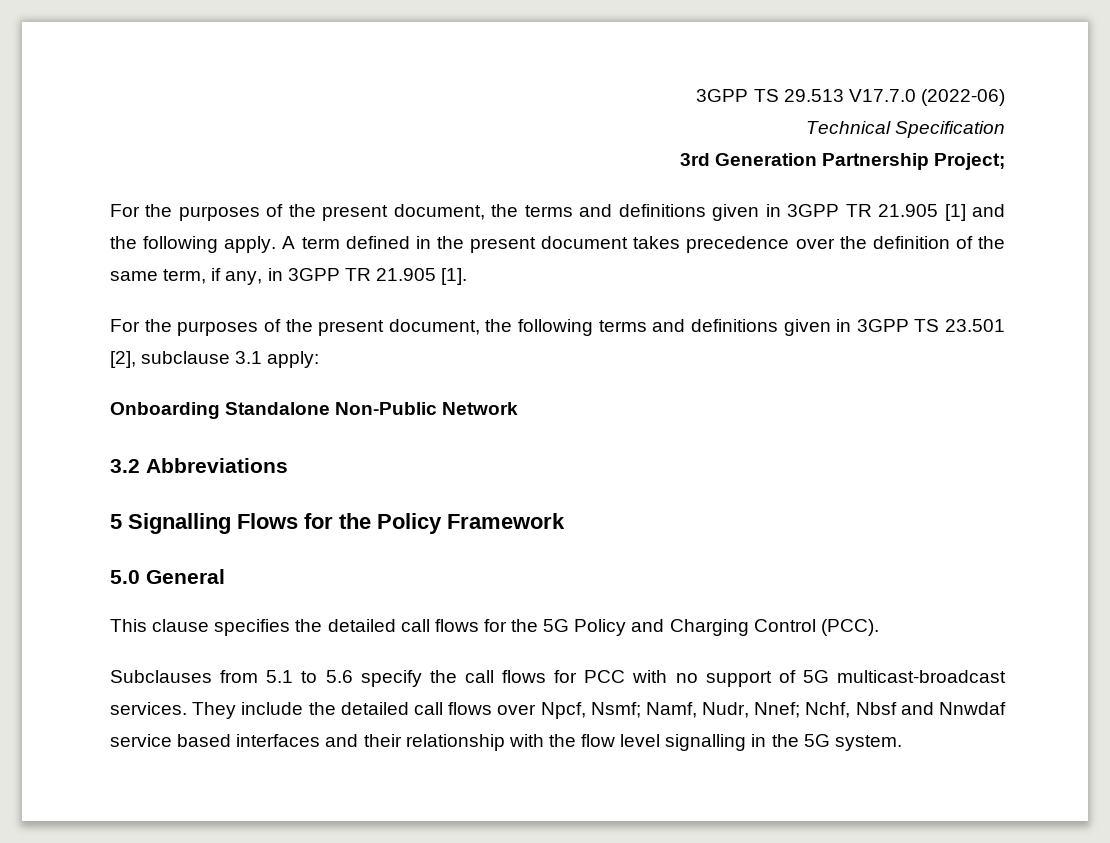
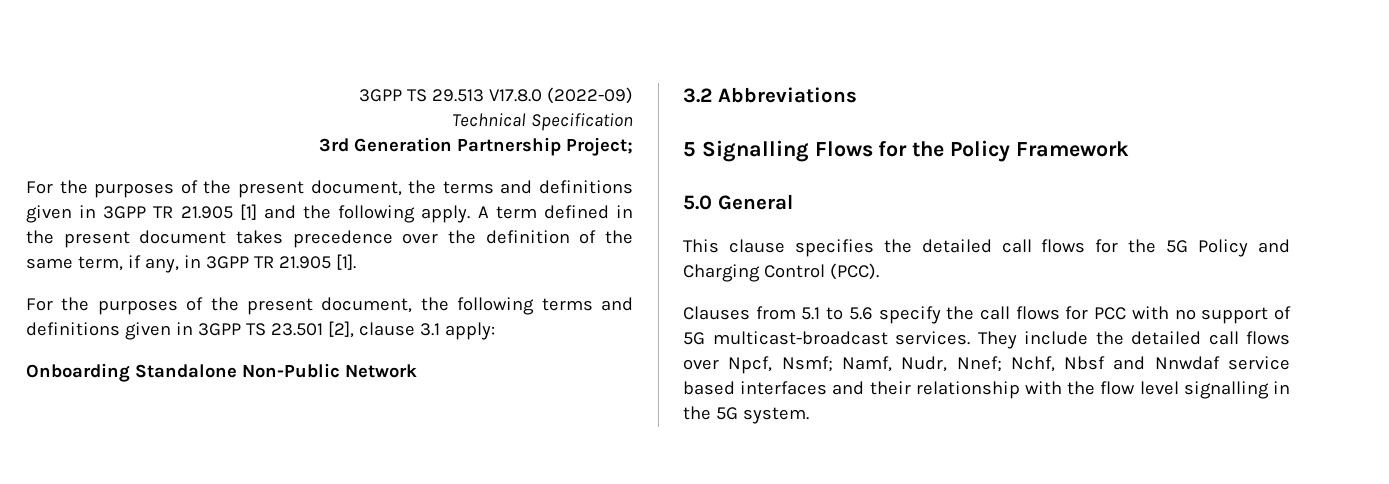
[848,89,1005,106] V17.7.0 (2022-06) -> [489,87,633,104] V17.8.0 (2022-09)
[141,351,231,364] subclause -> [358,322,415,336] clause
[110,670,212,683] Subclauses -> [683,306,750,320] Clauses

